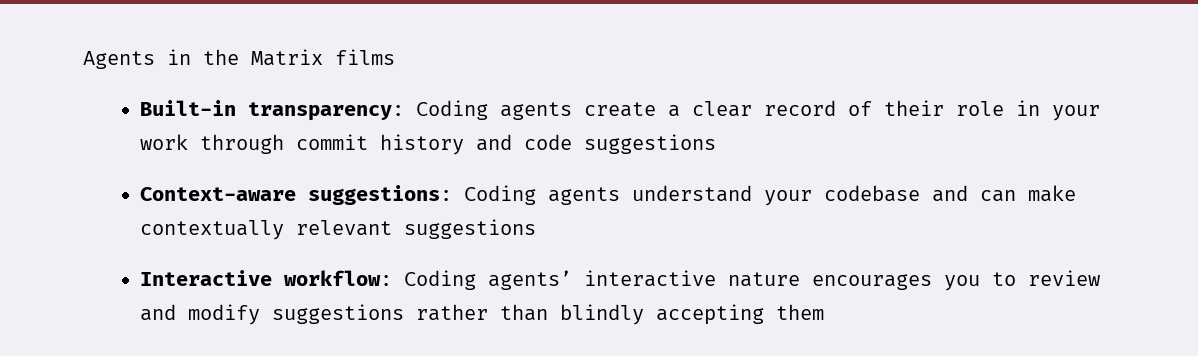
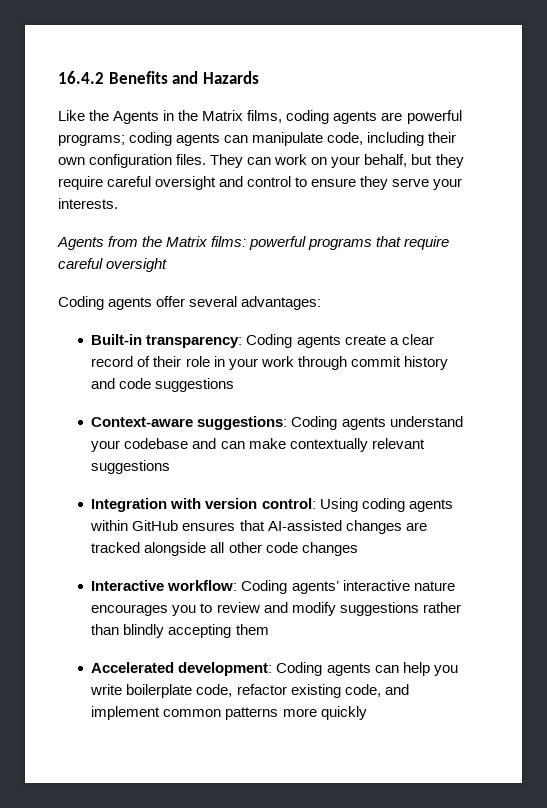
[83,49,395,69] Agents in the Matrix films -> [58,71,259,84] [58,110,462,124] [58,132,457,146] [58,154,464,168] [58,176,463,190] [58,198,118,209] [57,236,450,250] [58,258,168,272] [58,296,322,310] 16.4.2 Benefits and Hazards // Like the Agents in the Matrix films, coding agents are powerful programs; coding agents can manipulate code, including their own configuration files. They can work on your behalf, but they require careful oversight and control to ensure they serve your interests. // Agents from the Matrix films: powerful programs that require careful oversight // Coding agents offer several advantages:
(536, 229) none -> [91,498,453,512] [90,520,427,534] [91,542,358,556] // Integration with version control: Using coding agents within GitHub ensures that AI-assisted changes are tracked alongside all other code changes
(824, 312) none -> [91,662,458,676] [90,684,409,698] [91,706,367,720] // Accelerated development: Coding agents can help you write boilerplate code, refactor existing code, and implement common patterns more quickly

